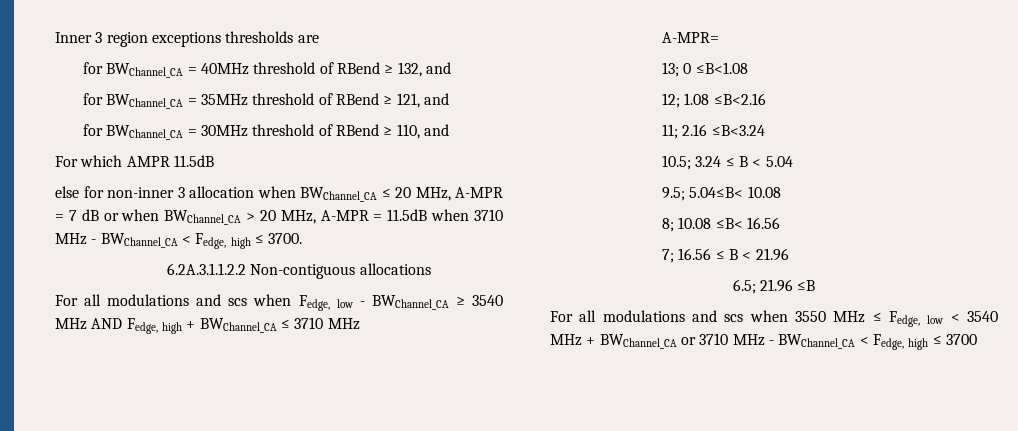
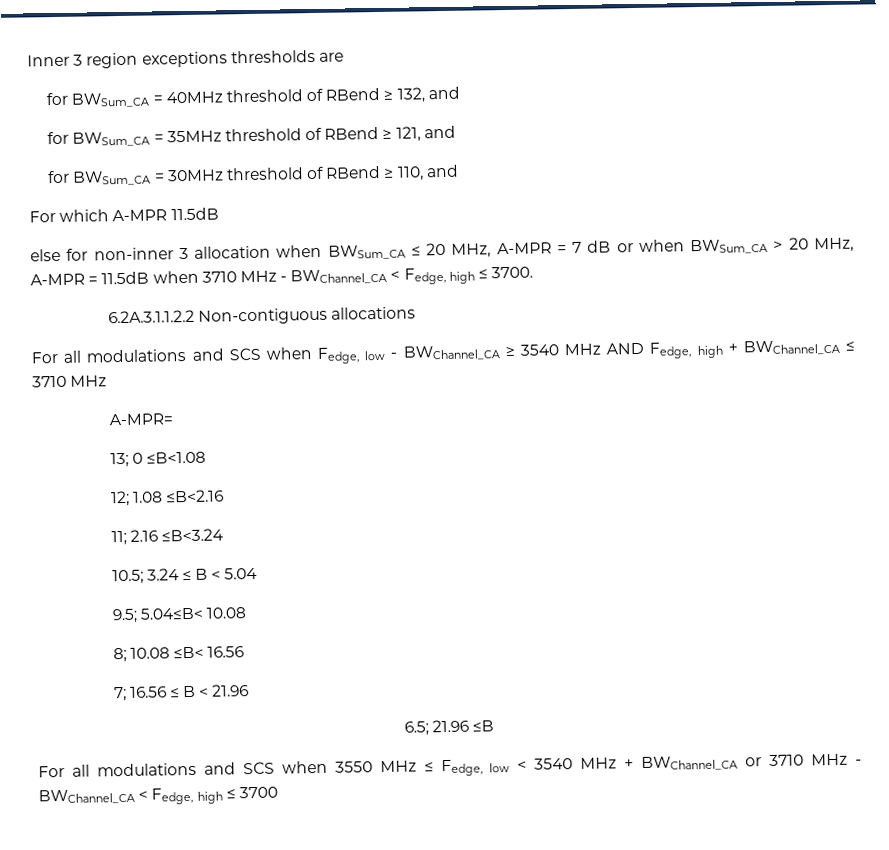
[106,63,184,78] BWChannel_CA -> [71,92,151,108] BWSum_CA
[106,94,184,109] BWChannel_CA -> [72,131,151,147] BWSum_CA
[106,125,184,140] BWChannel_CA -> [73,170,152,186] BWSum_CA
[126,156,170,167] AMPR -> [112,209,168,222] A-MPR
[300,187,377,202] BWChannel_CA -> [327,244,406,260] BWSum_CA
[164,210,242,225] BWChannel_CA -> [690,238,769,255] BWSum_CA
[228,298,248,306] scs -> [228,347,261,361] SCS
[724,314,744,322] scs -> [242,761,275,775] SCS

